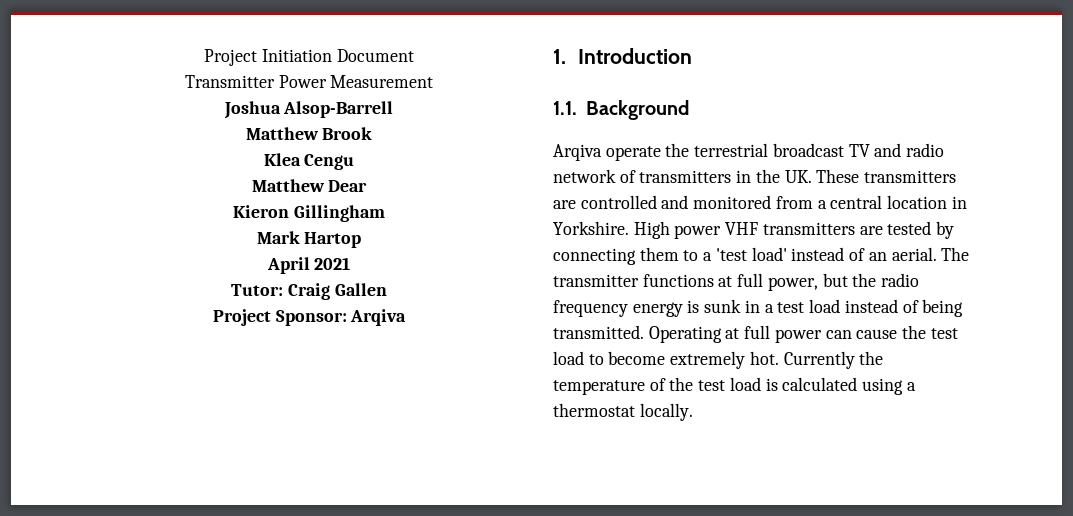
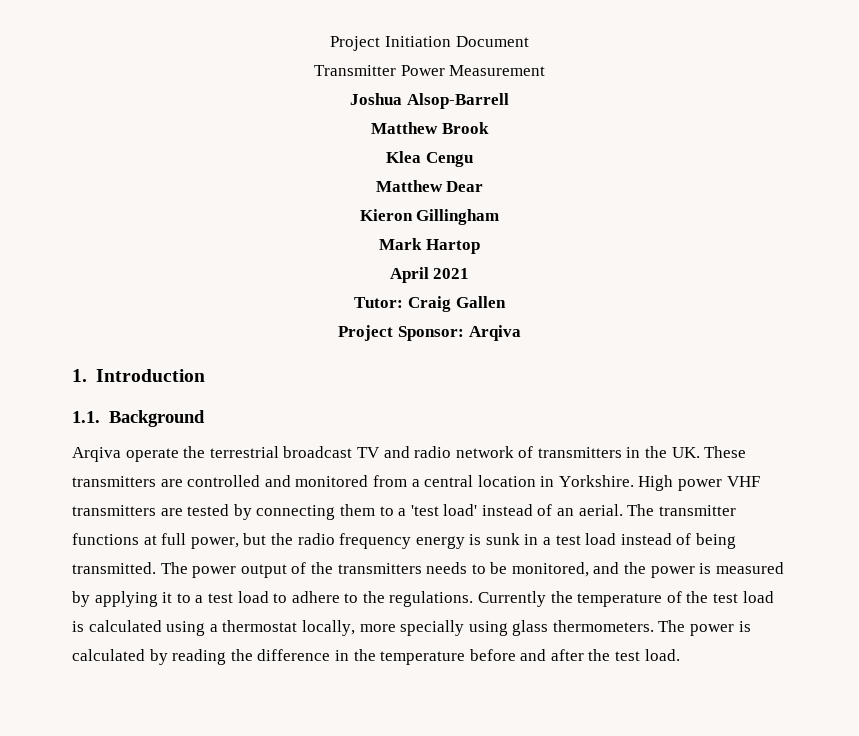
[648,325,958,343] [553,351,779,369] Operating at full power can cause the test load to become extremely hot. -> [160,562,784,578] [72,591,474,607] The power output of the transmitters needs to be monitored, and the power is measured by applying it to a test load to adhere to the regulations.
[639,403,693,421] locally. -> [301,620,751,636] [72,649,680,665] locally, more specially using glass thermometers. The power is calculated by reading the difference in the temperature before and after the test load.

